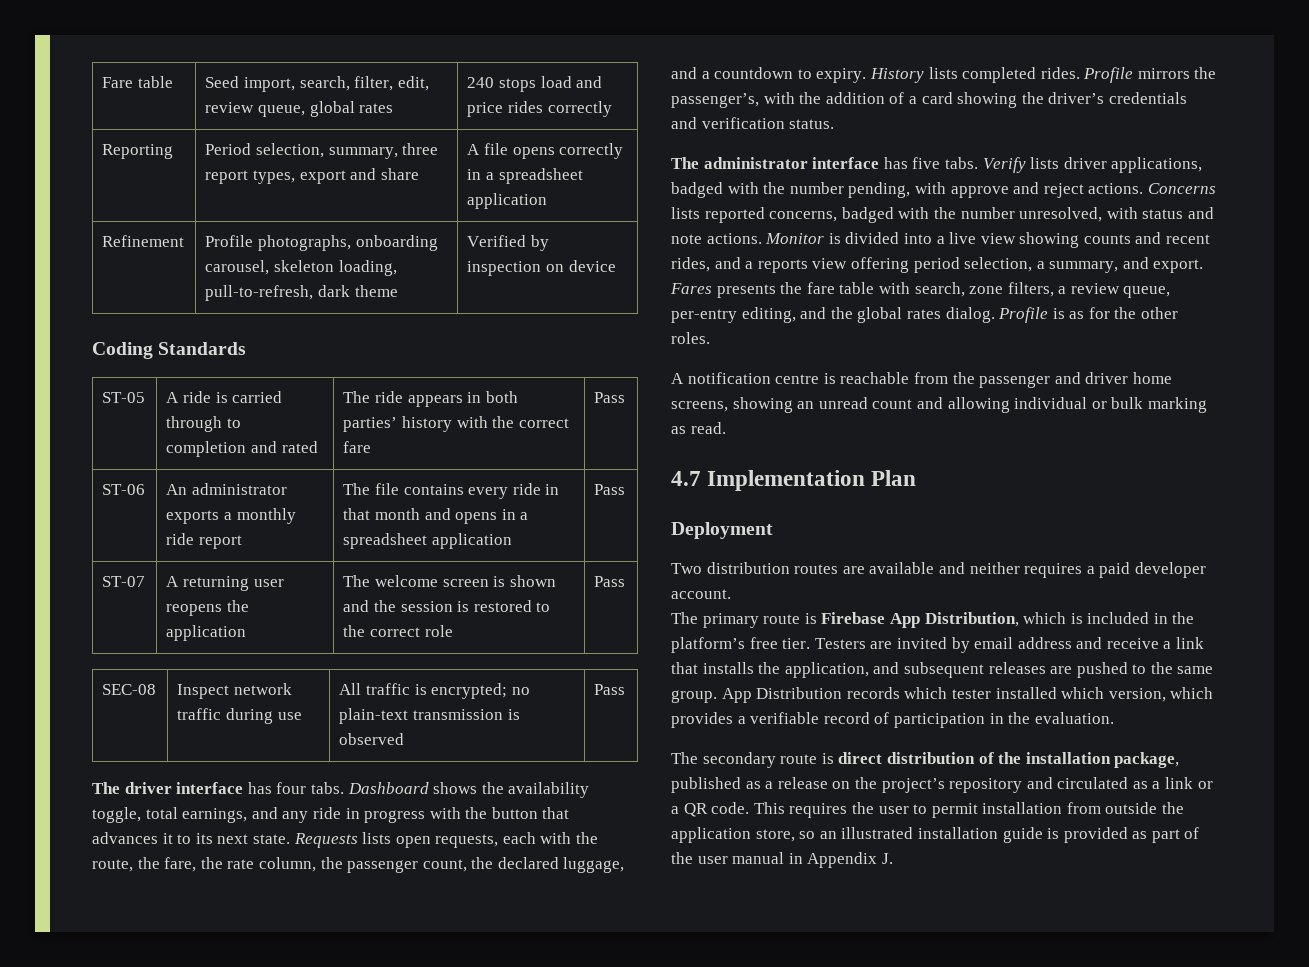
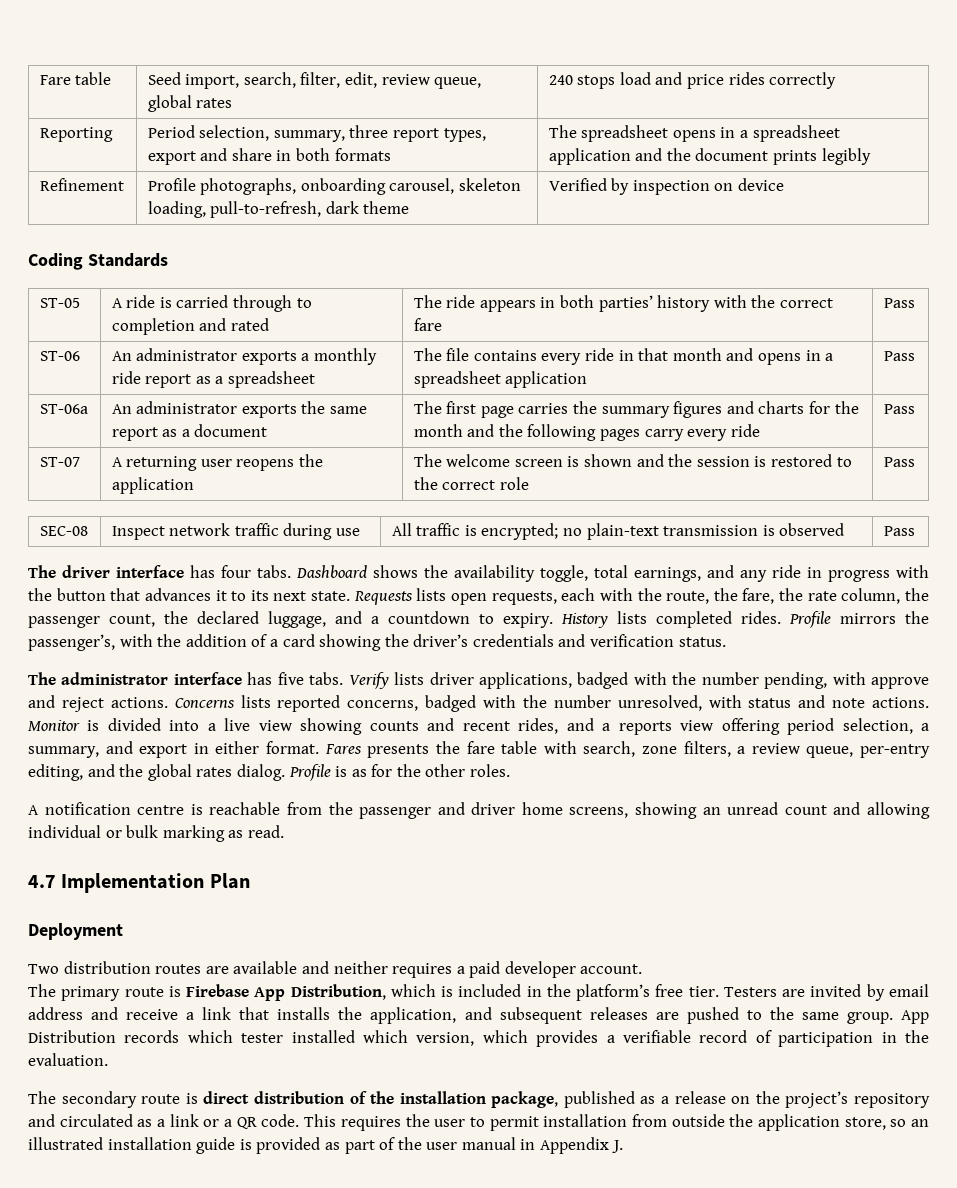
[467,143,624,159] [467,168,583,184] [467,193,548,209] | A file opens correctly in a spreadsheet application -> [276,148,391,161] [548,125,840,142] [548,148,871,165] in both formats | The spreadsheet opens in a spreadsheet application and the document prints legibly
(243, 542) none -> [195,371,316,388] as a spreadsheet
(626, 489) none -> [39,404,88,414] [111,401,368,418] [111,424,268,441] [413,401,859,418] [413,424,760,441] [883,404,915,414] // ST-06a | An administrator exports the same report as a document | The first page carries the summary figures and charts for the month and the following pages carry every ride | Pass
[1153,259,1204,273] export. -> [139,741,320,758] export in either format.

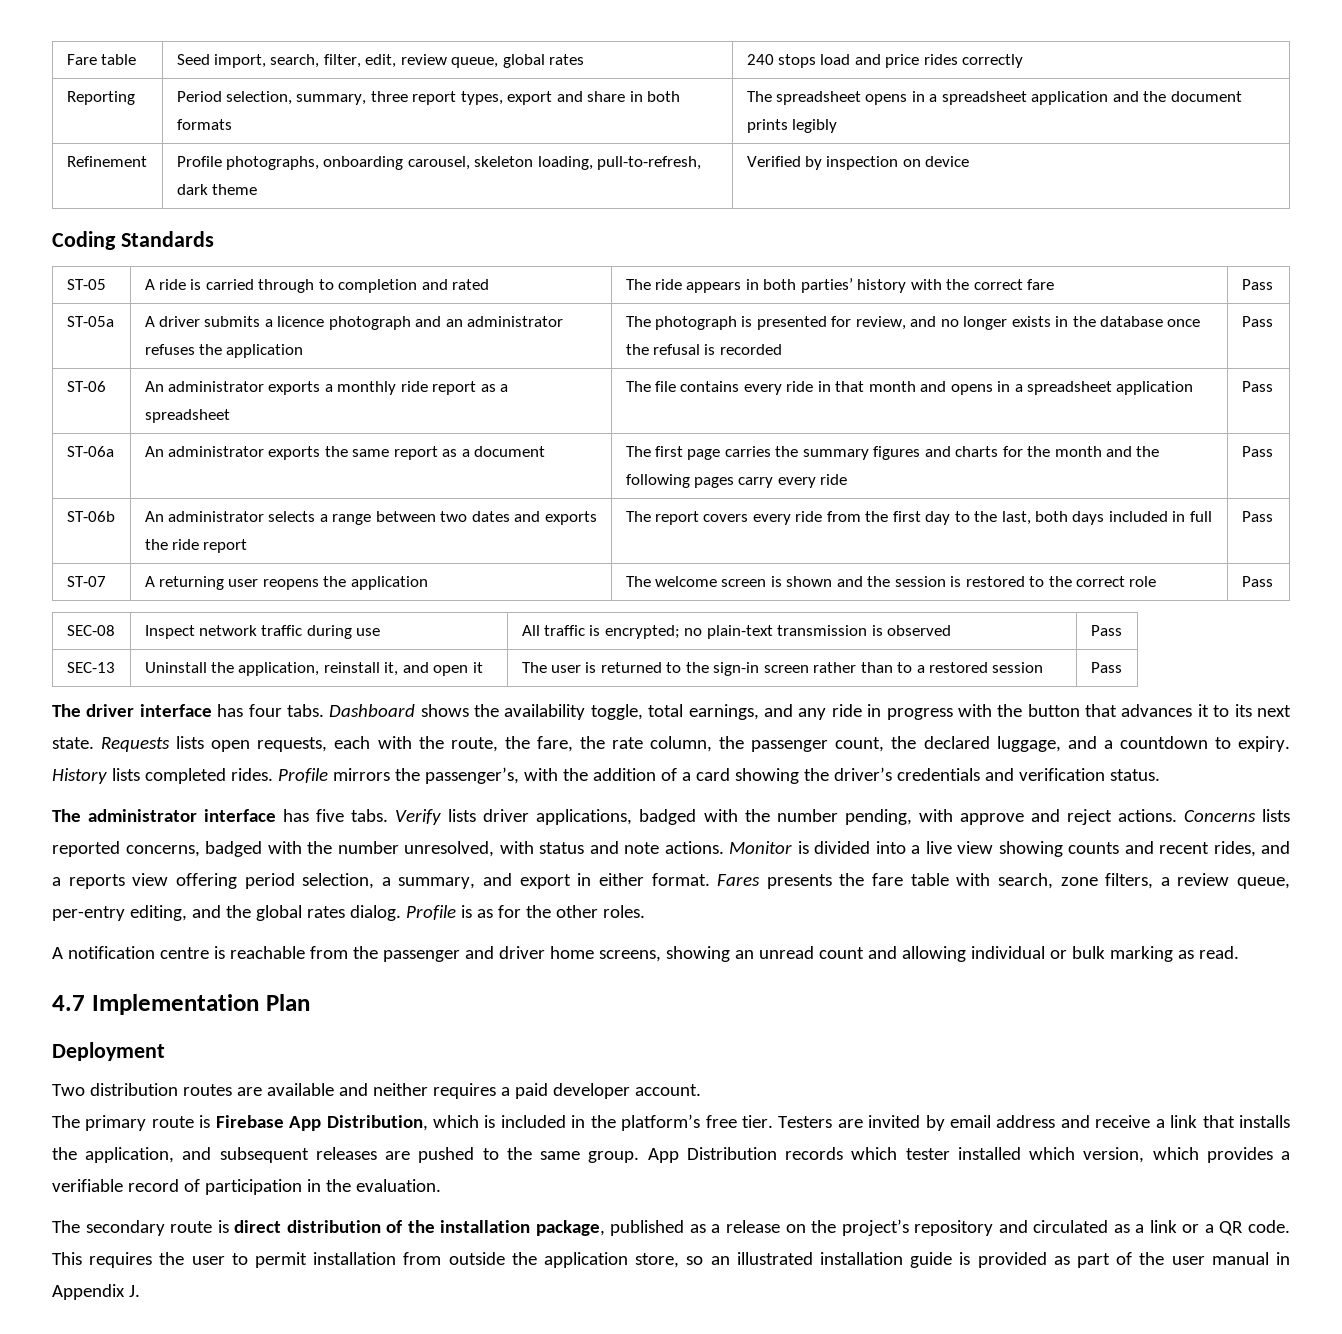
(915, 303) none -> [66,316,114,327] [144,316,564,330] [144,344,304,358] [625,316,1201,330] [625,344,782,355] [1241,316,1273,327] // ST-05a | A driver submits a licence photograph and an administrator refuses the application | The photograph is presented for review, and no longer exists in the database once the refusal is recorded | Pass
(915, 409) none -> [66,511,115,522] [144,511,597,525] [144,539,248,553] [625,511,1212,525] [1241,511,1273,522] // ST-06b | An administrator selects a range between two dates and exports the ride report | The report covers every ride from the first day to the last, both days included in full | Pass
(915, 531) none -> [66,662,115,673] [144,662,483,676] [521,662,1044,676] [1090,662,1122,673] // SEC-13 | Uninstall the application, reinstall it, and open it | The user is returned to the sign-in screen rather than to a restored session | Pass

